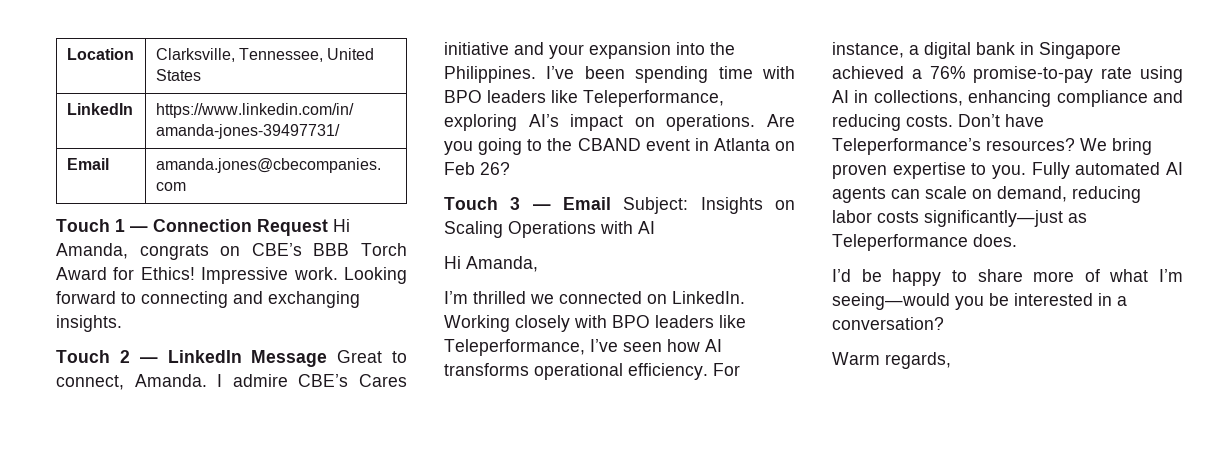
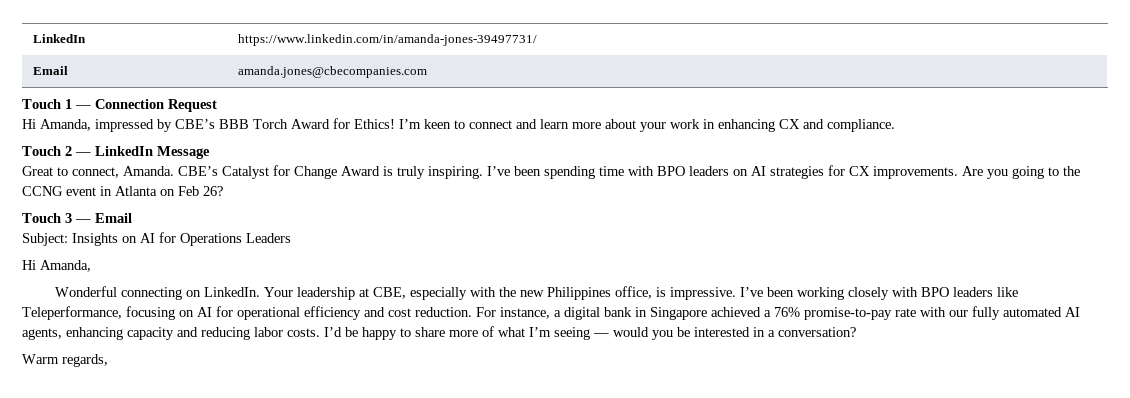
[66,48,134,60] [155,48,375,62] [155,69,201,81] Location | Clarksville, Tennessee, United States // -> (33, 38) none
[333,219,350,232] [56,243,241,260] Hi Amanda, congrats on -> [22,119,172,132] // Hi Amanda, impressed by
[201,267,407,284] [56,291,360,308] [56,315,122,332] Impressive work. Looking forward to connecting and exchanging insights. -> [399,119,895,132] I’m keen to connect and learn more about your work in enhancing CX and compliance.
(328, 358) none -> (210, 152) //
[217,374,407,387] [444,42,735,59] [444,66,536,83] I admire CBE’s Cares initiative and your expansion into the Philippines. -> [178,165,483,179] CBE’s Catalyst for Change Award is truly inspiring.
[551,90,724,107] [444,114,756,131] like Teleperformance, exploring AI’s impact on operations. -> [733,165,958,179] on AI strategies for CX improvements.
[577,138,641,151] CBAND -> [22,186,63,196] CCNG
(611, 203) none -> (132, 218) //
[444,221,655,238] [444,256,538,272] [444,291,745,304] [444,315,510,332] Scaling Operations with AI // Hi Amanda, // I’m thrilled we connected on LinkedIn. Working -> [140,232,291,246] [22,260,91,272] [54,286,844,300] AI for Operations Leaders // Hi Amanda, // Wonderful connecting on LinkedIn. Your leadership at CBE, especially with the new Philippines office, is impressive. I’ve been working
[590,339,722,352] [444,363,708,380] I’ve seen how AI transforms operational efficiency. -> [126,306,472,320] focusing on AI for operational efficiency and cost reduction.
[1140,66,1183,83] [832,90,1183,107] [832,114,1044,131] [832,138,1152,155] [832,162,1183,179] [832,186,1141,203] [832,210,1087,227] [832,234,1017,251] using AI in collections, enhancing compliance and reducing costs. Don’t have Teleperformance’s resources? We bring proven expertise to you. Fully automated AI agents can scale on demand, reducing labor costs significantly—just as Teleperformance does. // -> [920,306,1080,320] [22,327,320,340] with our fully automated AI agents, enhancing capacity and reducing labor costs.
[832,293,950,310] seeing—would -> [554,327,649,340] seeing — would

